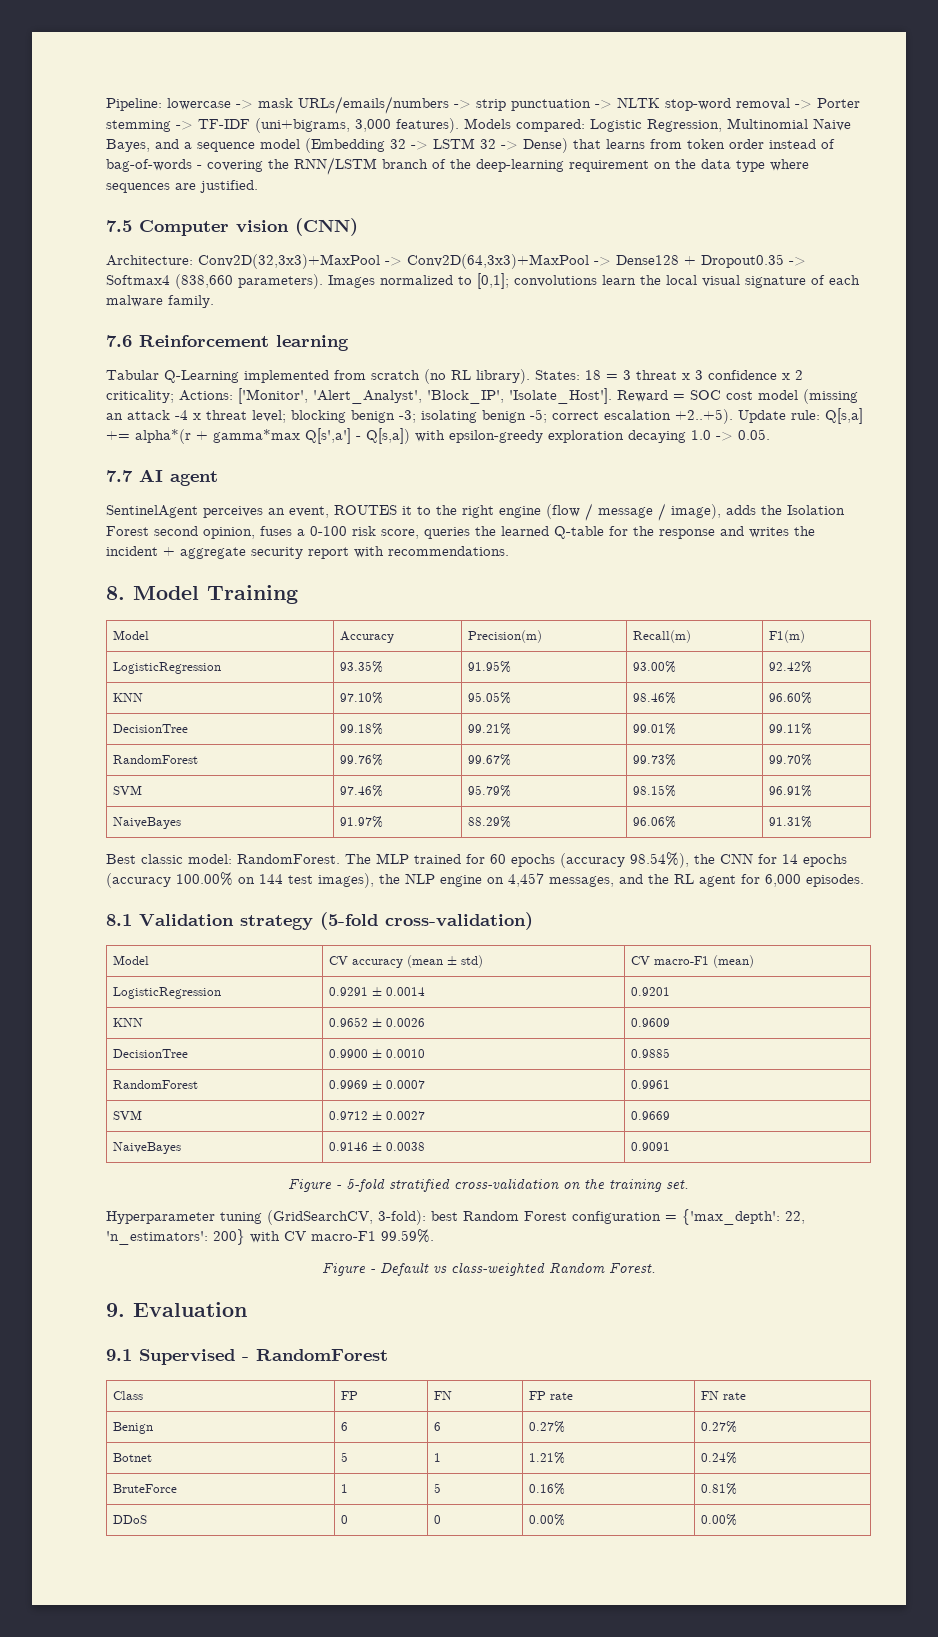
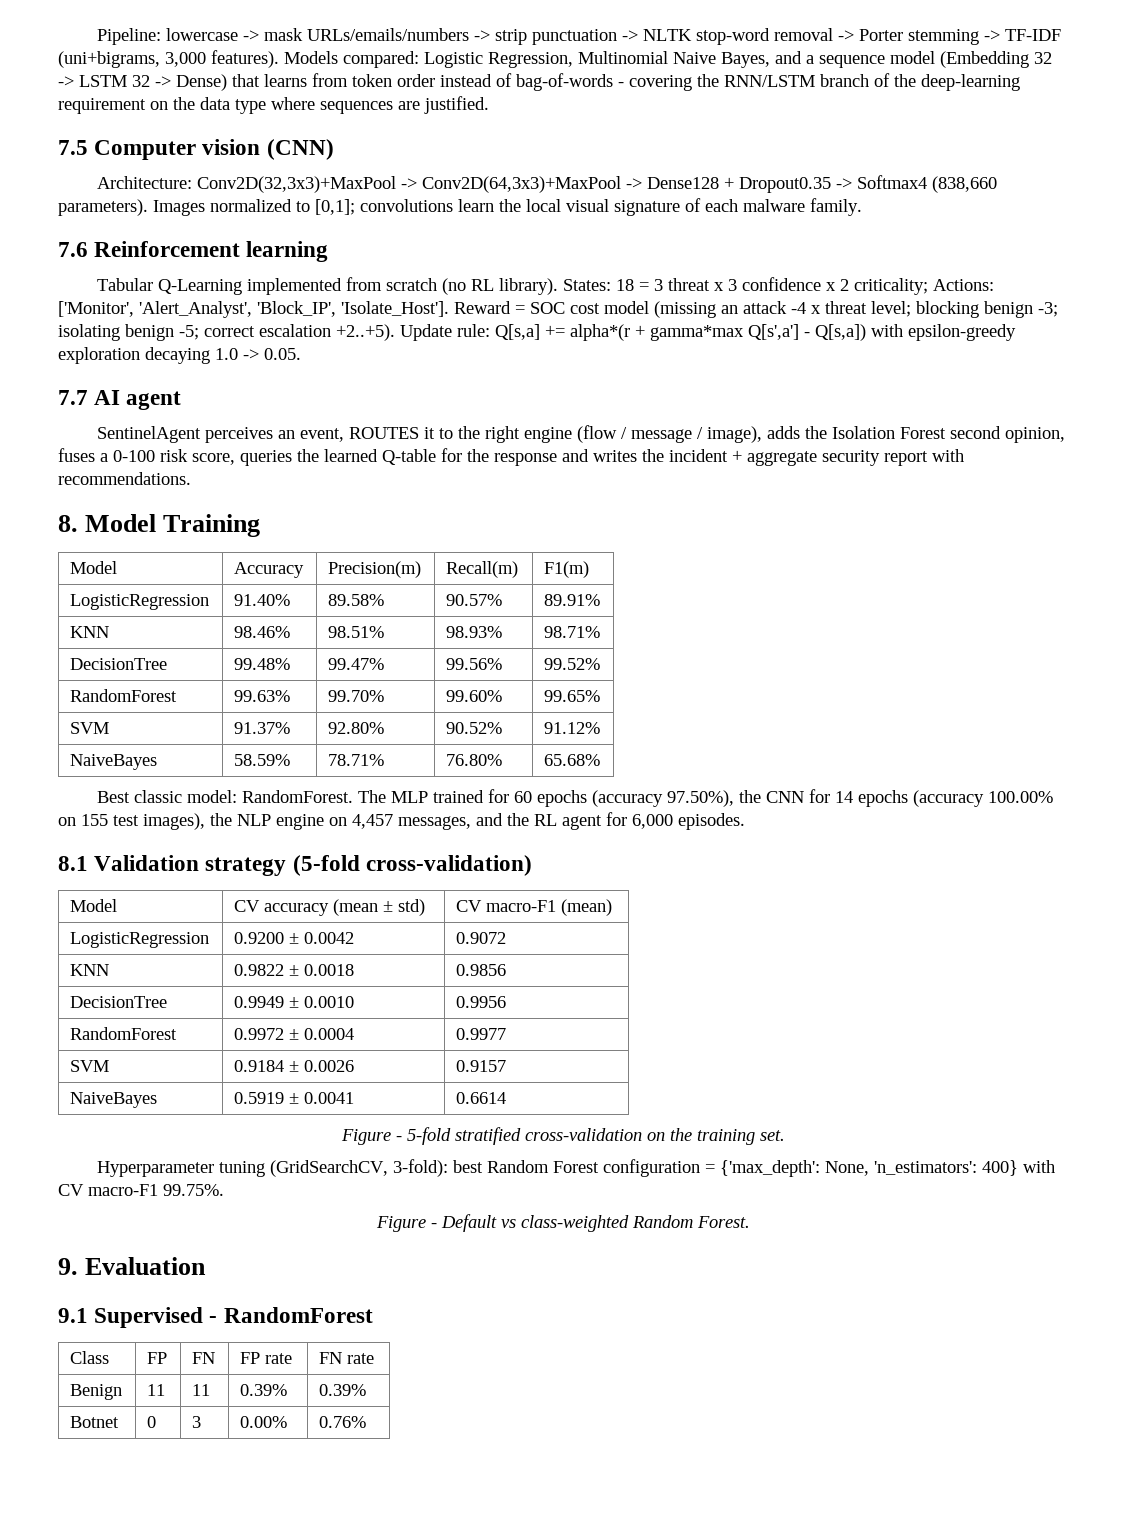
[340,661,384,673] [468,661,512,673] [633,661,677,673] [769,661,813,673] [113,693,144,702] [340,692,384,704] [468,692,512,704] 93.35% | 91.95% | 93.00% | 92.42% // KNN | 97.10% | 95.05% -> [234,594,291,606] [328,594,385,606] [446,594,503,606] [544,594,601,606] [70,626,110,638] 91.40% | 89.58% | 90.57% | 89.91% // KNN
[769,692,813,704] [113,724,189,733] [340,723,384,735] [468,723,512,735] [633,723,677,735] [769,723,813,735] [113,755,199,764] [340,754,384,766] [468,754,512,766] [633,754,677,766] 96.60% // DecisionTree | 99.18% | 99.21% | 99.01% | 99.11% // RandomForest | 99.76% | 99.67% | 99.73% -> [328,626,385,638] [446,626,503,638] [544,626,601,638] [70,658,168,670] [234,658,291,670] [328,658,385,670] [446,658,503,670] [544,658,601,670] [70,689,178,702] [234,690,291,702] 98.51% | 98.93% | 98.71% // DecisionTree | 99.48% | 99.47% | 99.56% | 99.52% // RandomForest | 99.63%
[113,785,143,795] [340,785,384,797] [468,785,512,797] [633,785,677,797] [769,785,813,797] [113,817,182,829] [340,816,384,828] [468,816,512,828] [633,816,677,828] [769,816,813,828] // SVM | 97.46% | 95.79% | 98.15% | 96.91% // NaiveBayes | 91.97% | 88.29% | 96.06% | 91.31% -> [446,690,503,702] [544,690,601,702] [70,722,110,734] [234,722,291,734] [328,722,385,734] [446,722,503,734] [544,722,601,734] [70,754,158,770] [234,754,291,766] [328,754,385,766] [446,754,503,766] [544,754,601,766] | 99.60% | 99.65% // SVM | 91.37% | 92.80% | 90.52% | 91.12% // NaiveBayes | 58.59% | 78.71% | 76.80% | 65.68%
[630,852,689,868] 98.54%), -> [667,790,735,807] 97.50%),
[259,874,283,884] 144 -> [81,814,108,826] 155
[329,987,426,996] [631,987,671,996] [113,1018,144,1027] [329,1017,426,1027] [631,1018,671,1027] [113,1049,189,1058] [329,1049,426,1058] [631,1048,671,1058] [113,1080,199,1089] [329,1080,426,1089] [631,1080,671,1089] [113,1110,143,1120] [329,1111,426,1120] [631,1111,671,1120] [113,1142,182,1154] [329,1142,426,1151] [631,1142,671,1151] 0.9291 ± 0.0014 | 0.9201 // KNN | 0.9652 ± 0.0026 | 0.9609 // DecisionTree | 0.9900 ± 0.0010 | 0.9885 // RandomForest | 0.9969 ± 0.0007 | 0.9961 // SVM | 0.9712 ± 0.0027 | 0.9669 // NaiveBayes | 0.9146 ± 0.0038 | 0.9091 -> [234,932,355,944] [456,932,507,944] [70,964,110,976] [234,964,355,976] [456,964,507,976] [70,996,168,1008] [234,996,355,1008] [456,996,507,1008] [70,1027,178,1040] [234,1028,355,1040] [456,1028,507,1040] [70,1060,110,1072] [234,1060,355,1072] [456,1060,507,1072] [70,1092,158,1108] [234,1092,355,1104] [456,1092,507,1104] 0.9200 ± 0.0042 | 0.9072 // KNN | 0.9822 ± 0.0018 | 0.9856 // DecisionTree | 0.9949 ± 0.0010 | 0.9956 // RandomForest | 0.9972 ± 0.0004 | 0.9977 // SVM | 0.9184 ± 0.0026 | 0.9157 // NaiveBayes | 0.5919 ± 0.0041 | 0.6614
[785,1211,805,1224] [106,1229,245,1245] 22, 'n_estimators': 200} -> [825,1160,1019,1176] None, 'n_estimators': 400}
[381,1229,434,1243] 99.59%. -> [163,1184,224,1196] 99.75%.
[341,1422,349,1431] [434,1422,442,1431] [529,1421,566,1433] [701,1421,738,1433] [113,1453,153,1462] [341,1452,349,1462] [434,1453,442,1462] [529,1452,566,1464] [701,1452,738,1464] [113,1484,178,1493] [341,1484,349,1493] [434,1483,442,1493] [529,1483,566,1495] [701,1483,738,1495] [113,1515,148,1524] [341,1515,349,1524] [434,1515,442,1524] 6 | 6 | 0.27% | 0.27% // Botnet | 5 | 1 | 1.21% | 0.24% // BruteForce | 1 | 5 | 0.16% | 0.81% // DDoS | 0 | 0 -> [147,1384,166,1396] [192,1384,211,1396] [240,1384,288,1396] [319,1384,367,1396] [70,1416,120,1428] [147,1416,157,1428] [192,1416,202,1428] 11 | 11 | 0.39% | 0.39% // Botnet | 0 | 3
[701,1514,738,1526] 0.00% -> [319,1416,367,1428] 0.76%

